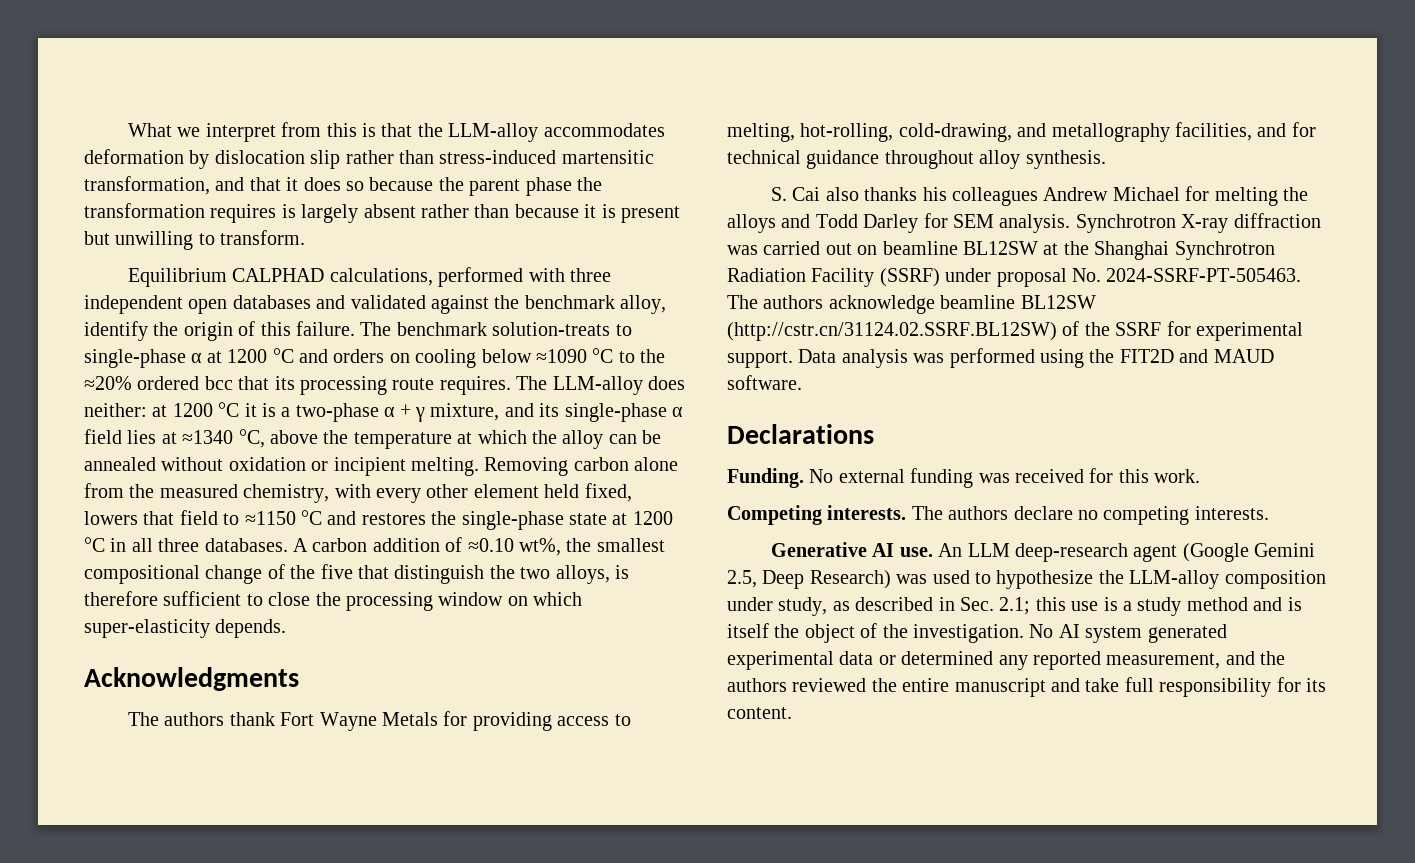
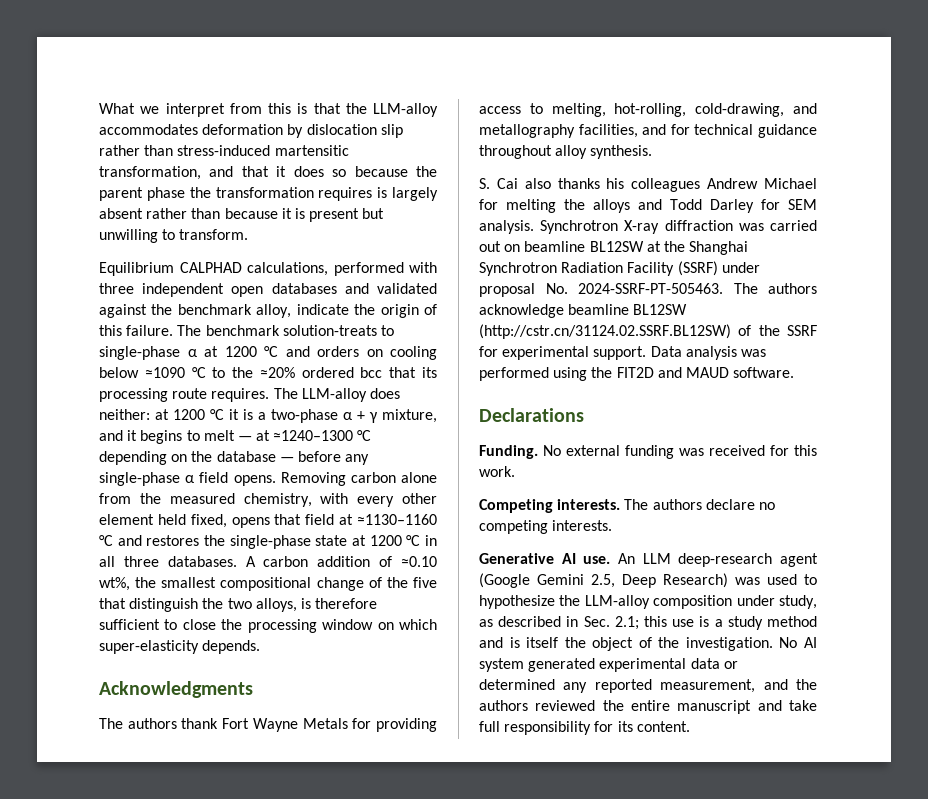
[84,321,148,341] identify -> [296,304,349,315] indicate
[539,403,683,422] [84,429,662,449] [84,457,479,476] its single-phase α field lies at ≈1340 °C, above the temperature at which the alloy can be annealed without oxidation or incipient melting. -> [127,430,372,444] [99,451,370,465] [99,472,276,486] it begins to melt — at ≈1240–1300 °C depending on the database — before any single-phase α field opens.
[84,511,138,525] lowers -> [231,517,270,528] opens
[223,511,296,525] to ≈1150 -> [339,514,437,525] at ≈1130–1160

